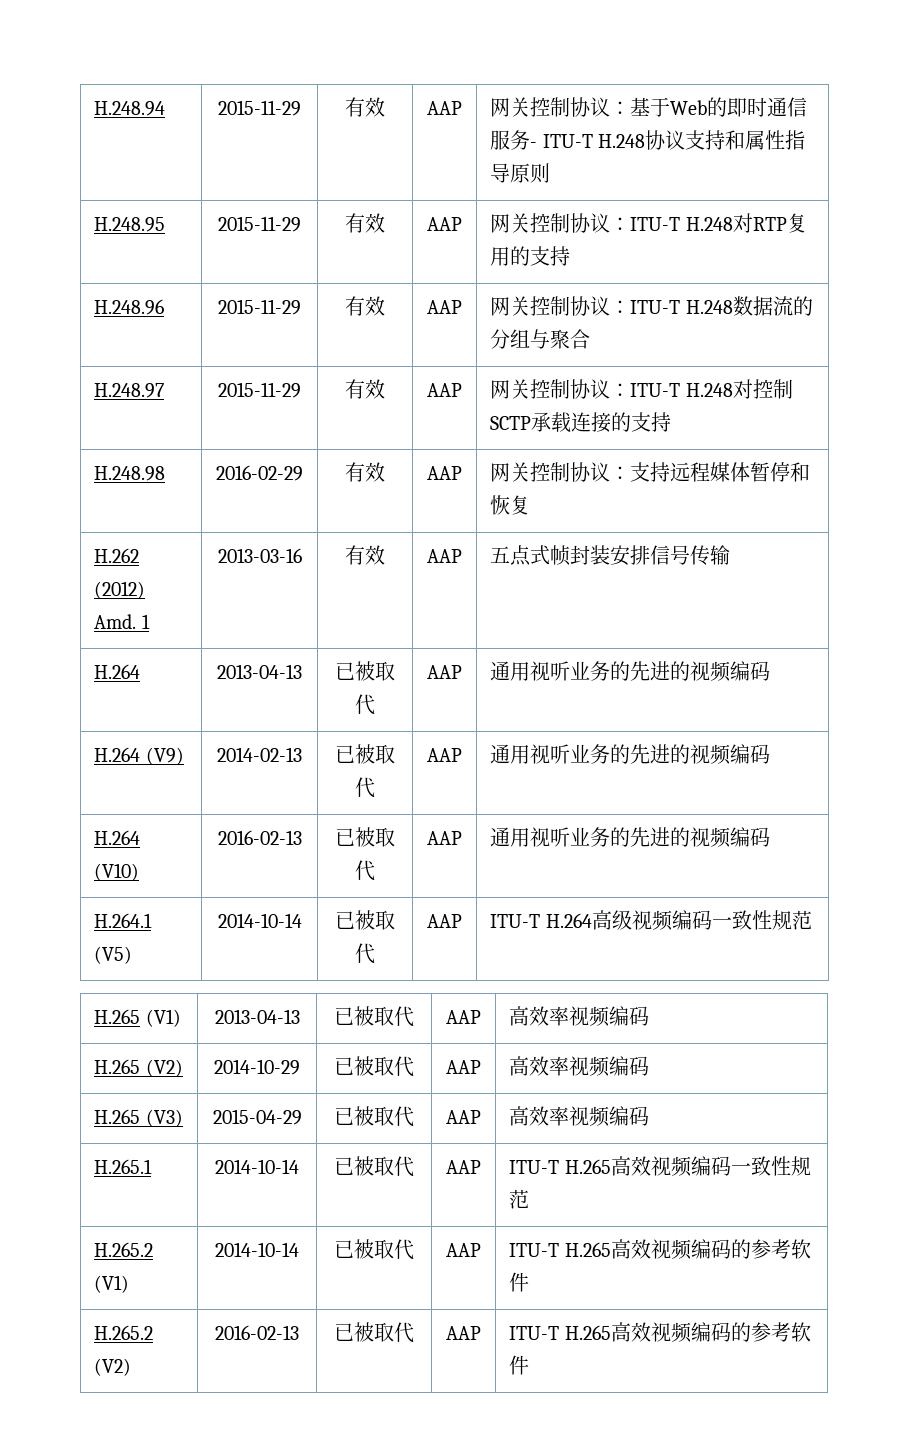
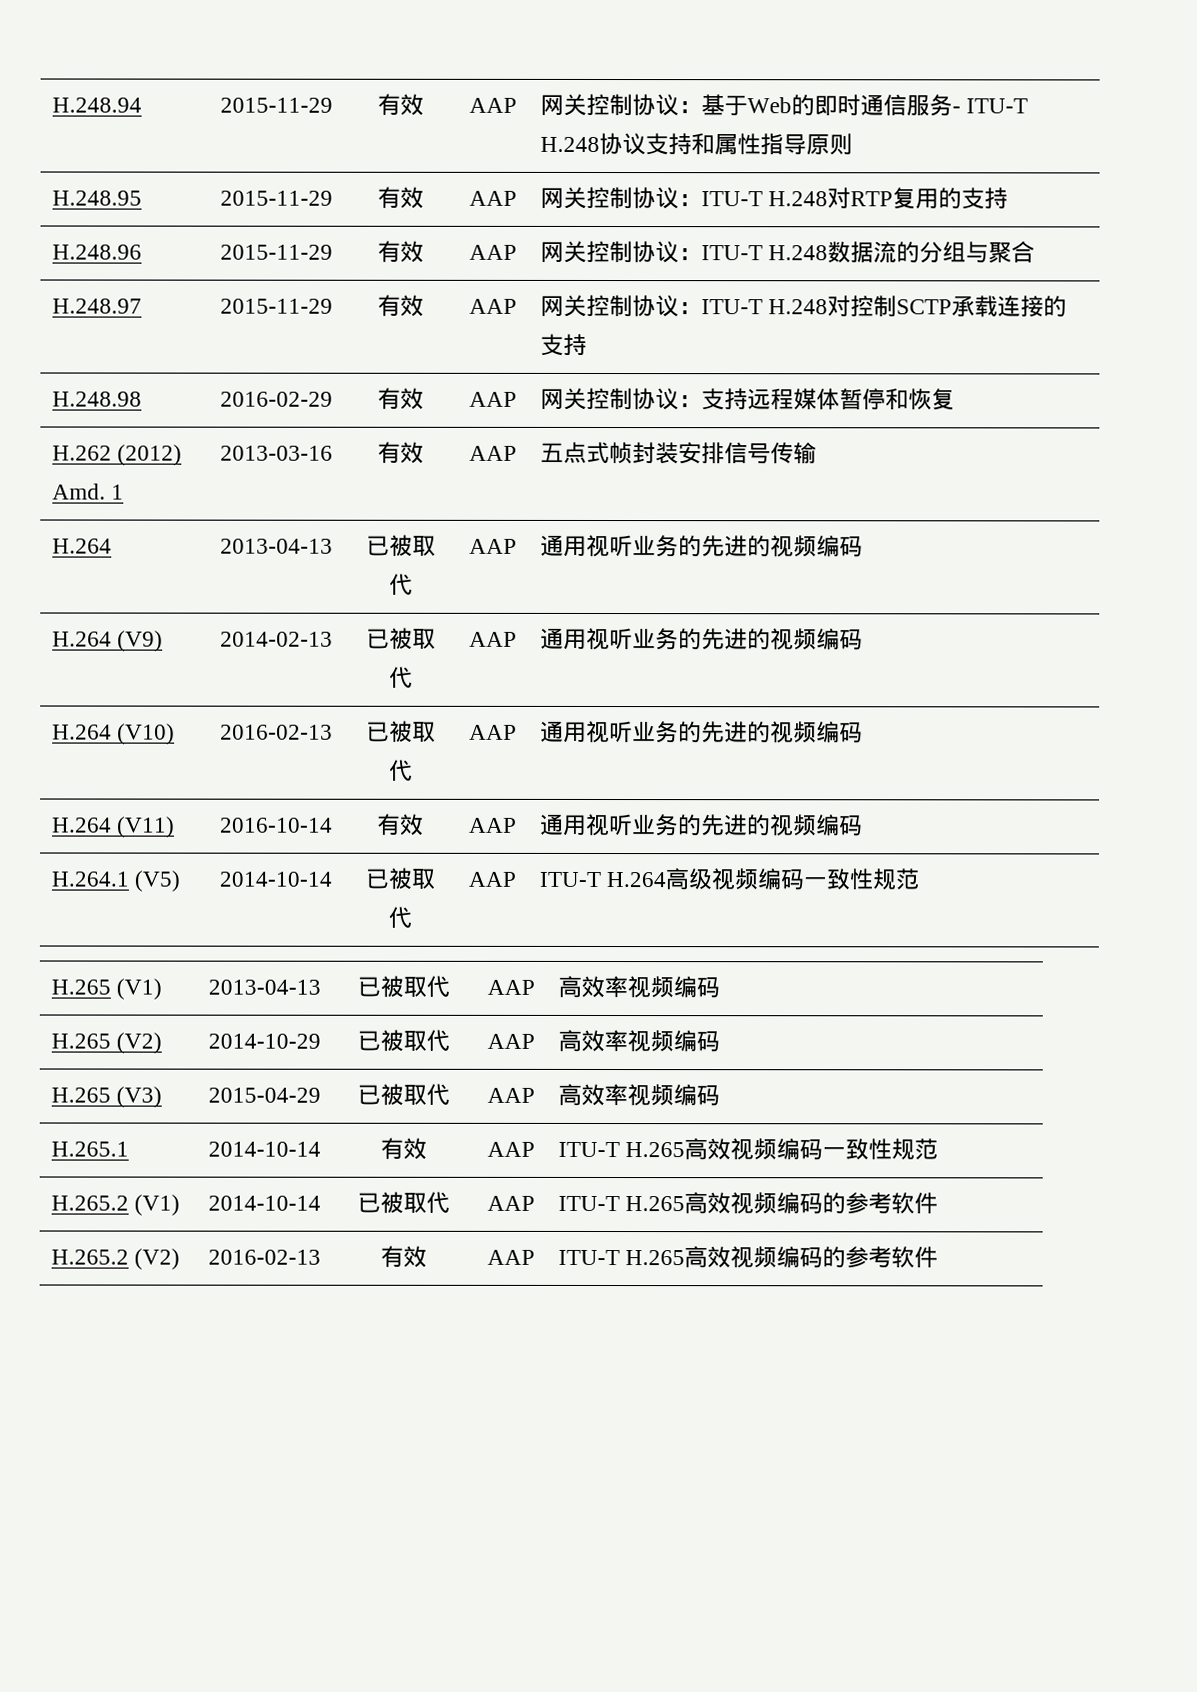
(771, 837) none -> [52,816,176,838] [219,817,333,833] [377,813,424,836] [468,817,517,833] [540,813,864,837] // H.264 (V11) | 2016-10-14 | 有效 | AAP | 通用视听业务的先进的视频编码
[334,1156,414,1177] 已被取代 -> [380,1137,427,1160] 有效
[334,1322,414,1343] 已被取代 -> [380,1245,427,1268] 有效

